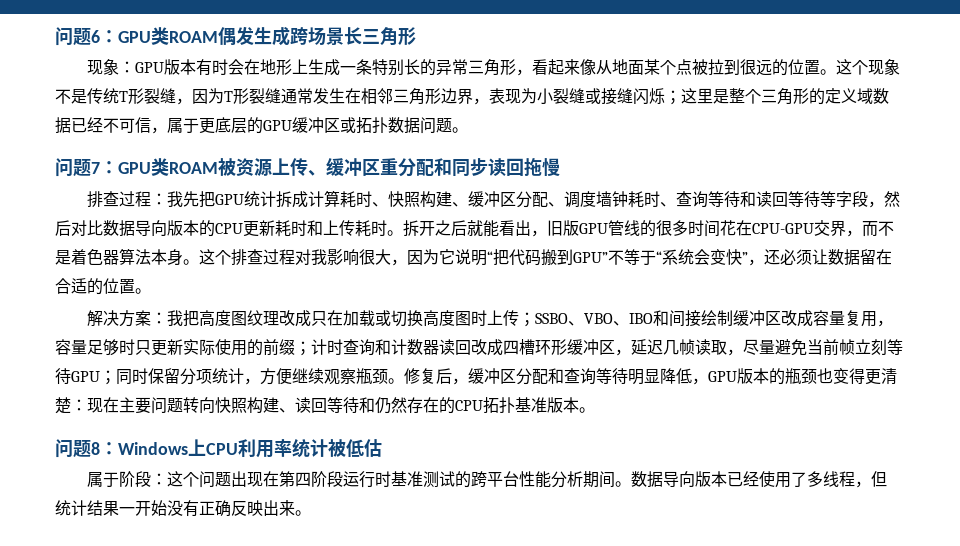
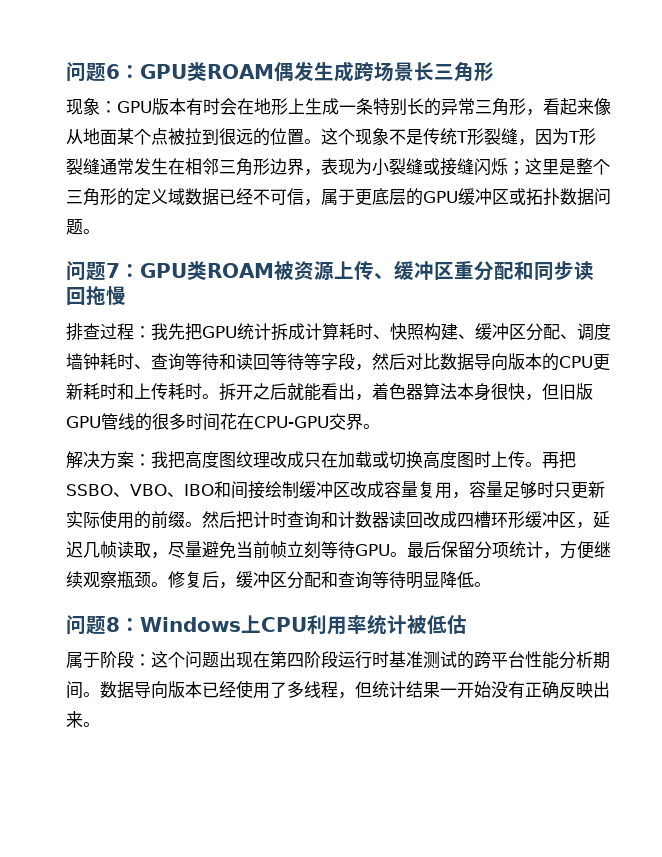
(547, 233) none -> [372,383,559,401] 着色器算法本身很快，但
[846,221,894,237] [55,248,892,266] [55,278,135,295] ，而不是着色器算法本身。这个排查过程对我影响很大，因为它说明“把代码搬到GPU”不等于“系统会变快”，还必须让数据留在合适的位置 -> (363, 421) none
[519,312,536,327] ； -> [525,451,576,469] 。再把
[295,341,311,356] ； -> [185,511,253,529] 。然后把
[100,368,148,385] ；同时 -> [390,541,441,558] 。最后
[692,368,897,385] [55,397,579,414] ，GPU版本的瓶颈也变得更清楚：现在主要问题转向快照构建、读回等待和仍然存在的CPU拓扑基准版本 -> (474, 579) none

